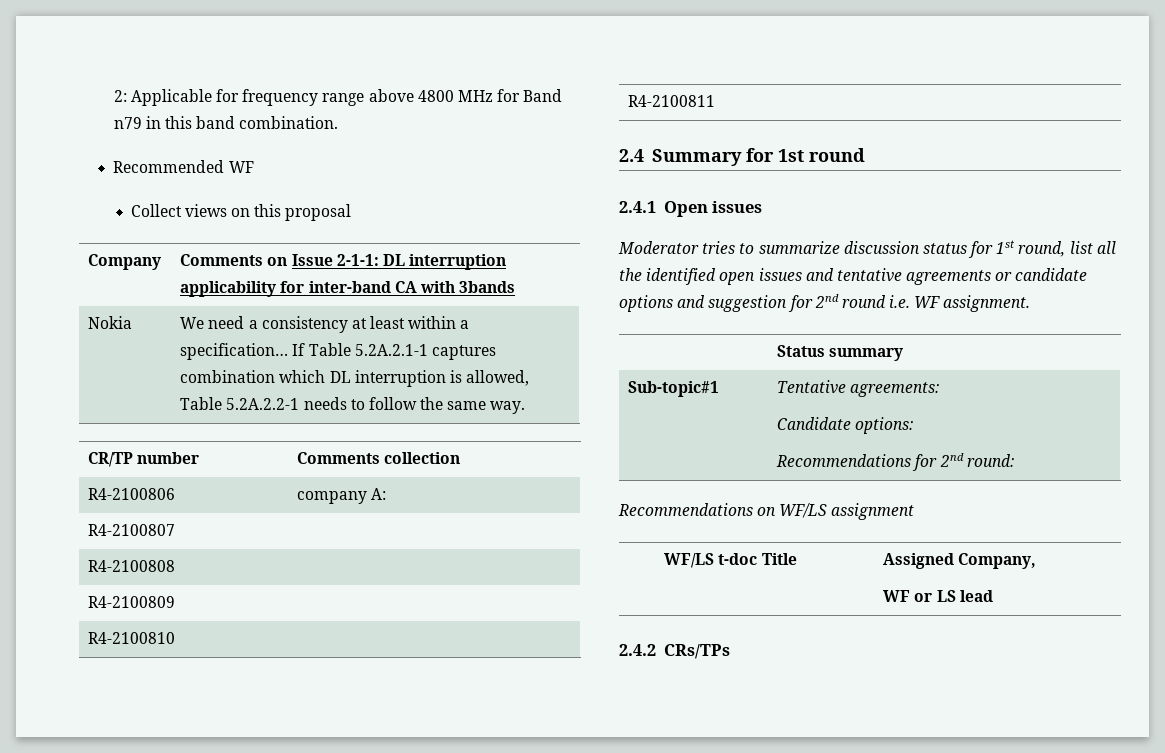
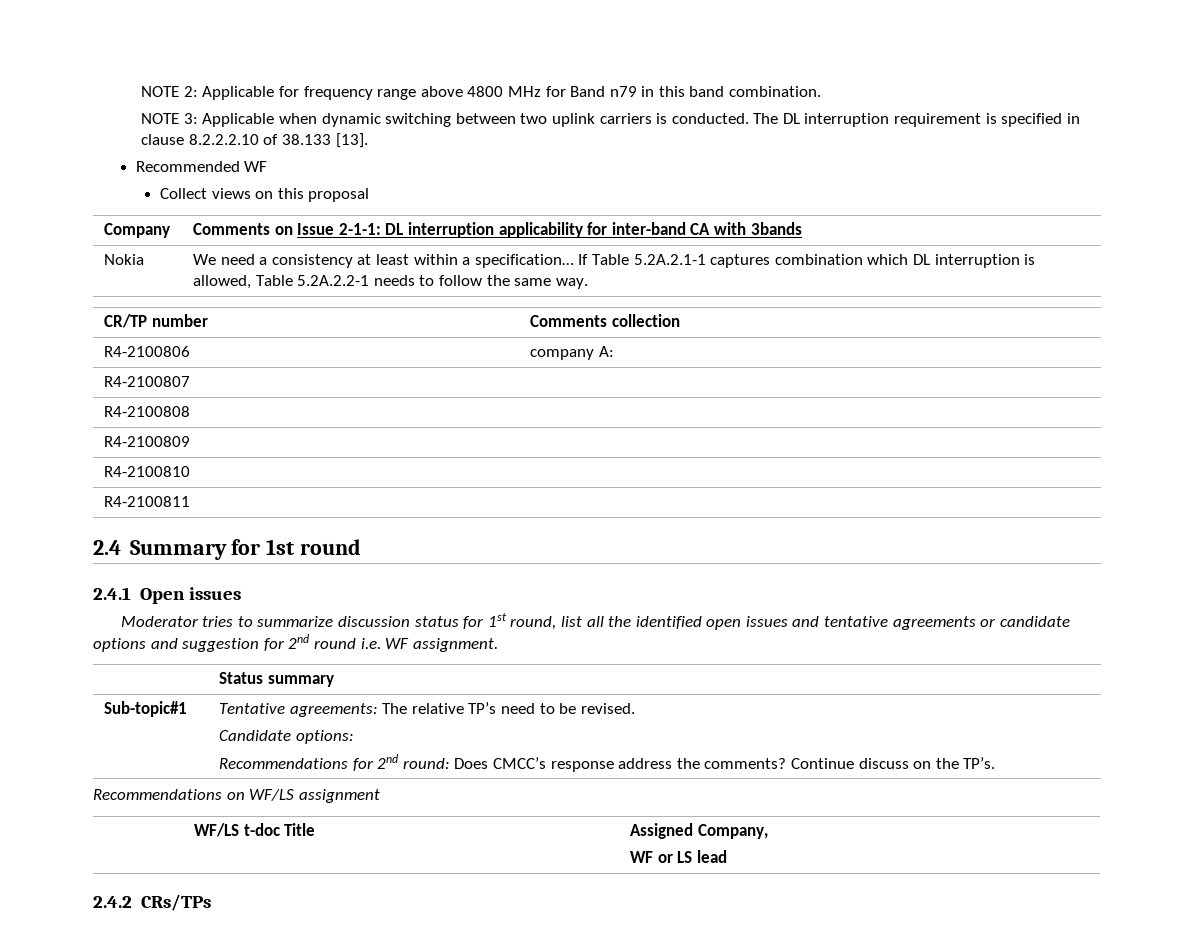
(113, 96) none -> [141,86,180,97] NOTE
(339, 122) none -> [141,113,1080,127] [141,133,368,148] // NOTE 3: Applicable when dynamic switching between two uplink carriers is conducted. The DL interruption requirement is specified in clause 8.2.2.2.10 of 38.133 [13].
(940, 389) none -> [382,702,635,714] The relative TP’s need to be revised.
(1014, 460) none -> [454,757,996,772] Does CMCC’s response address the comments? Continue discuss on the TP’s.

